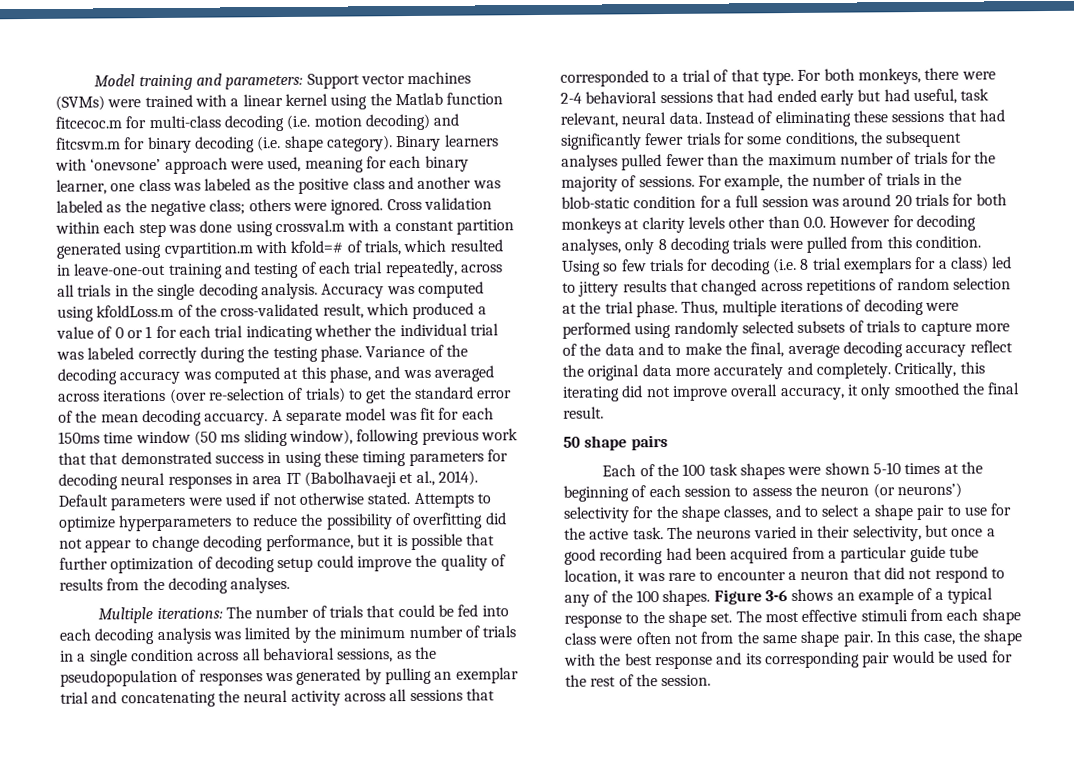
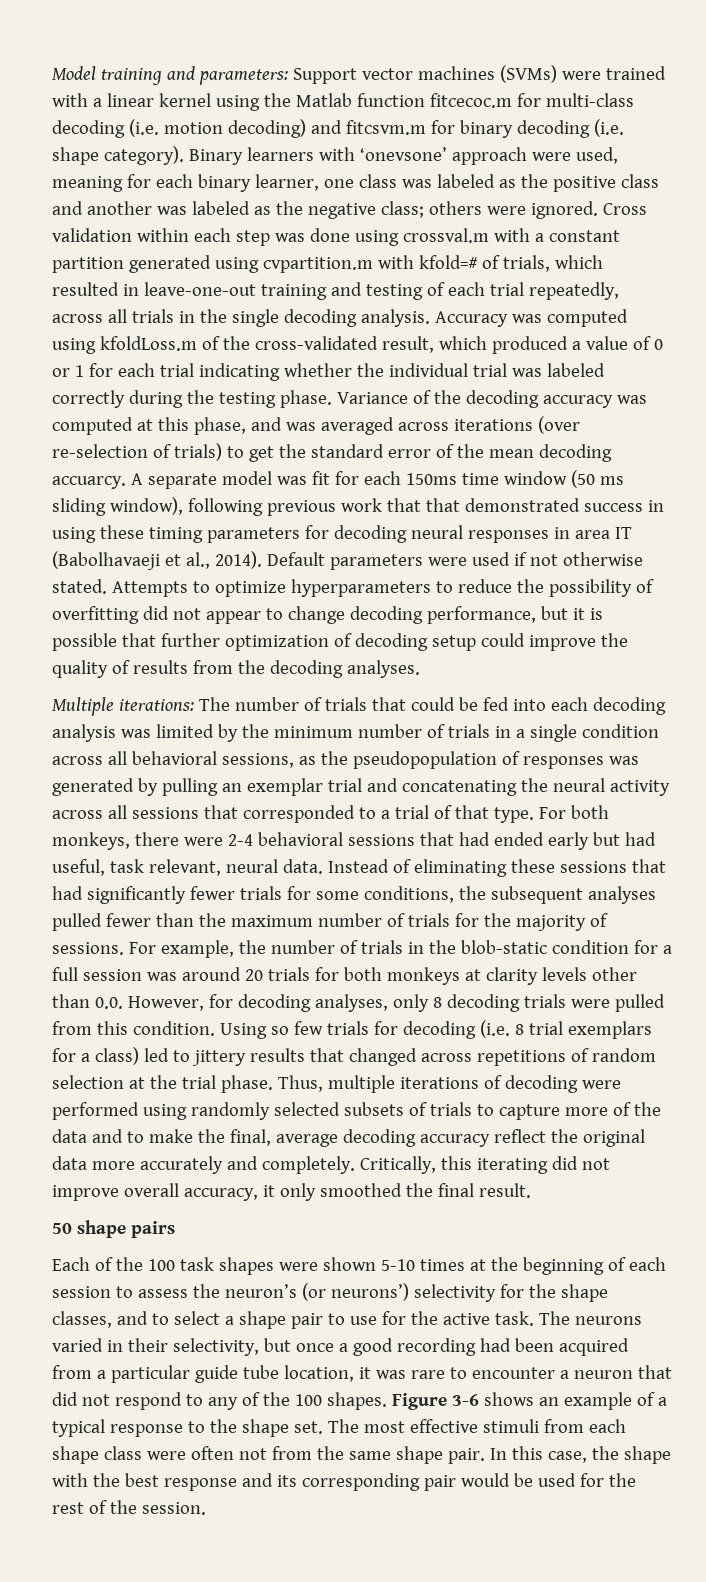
[829,216,891,228] However -> [127,996,204,1011] However,
[820,486,870,496] neuron -> [224,1284,297,1298] neuron’s

